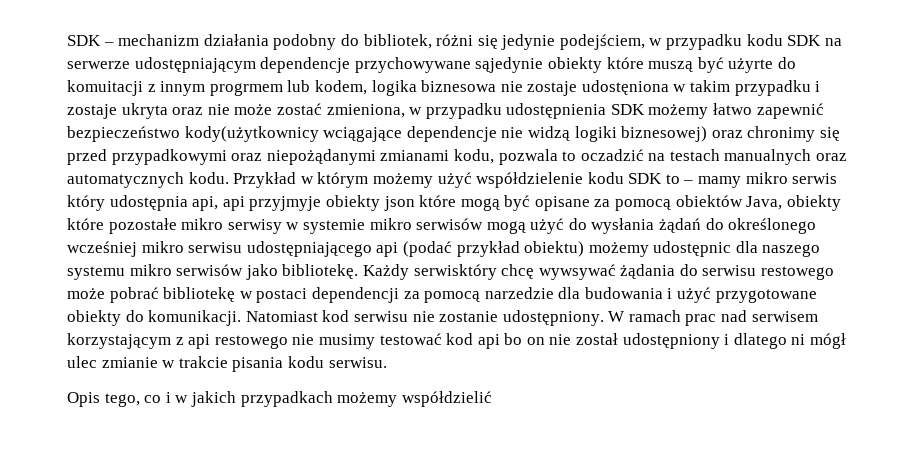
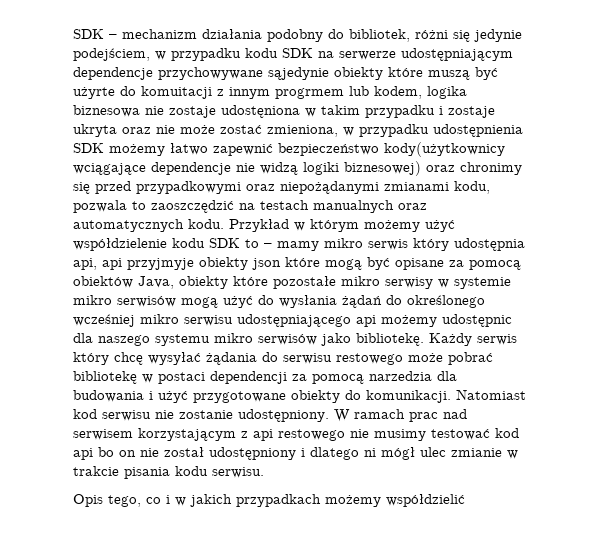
[580,149,644,161] oczadzić -> [151,200,234,213] zaoszczędzić
[402,241,585,257] (podać przykład obiektu) -> (376, 321) none
[413,264,616,280] serwisktóry chcę wywsywać -> [477,334,517,345] [73,352,201,365] serwis który chcę wysyłać
[484,287,554,299] narzedzie -> [369,371,432,381] narzedzia

